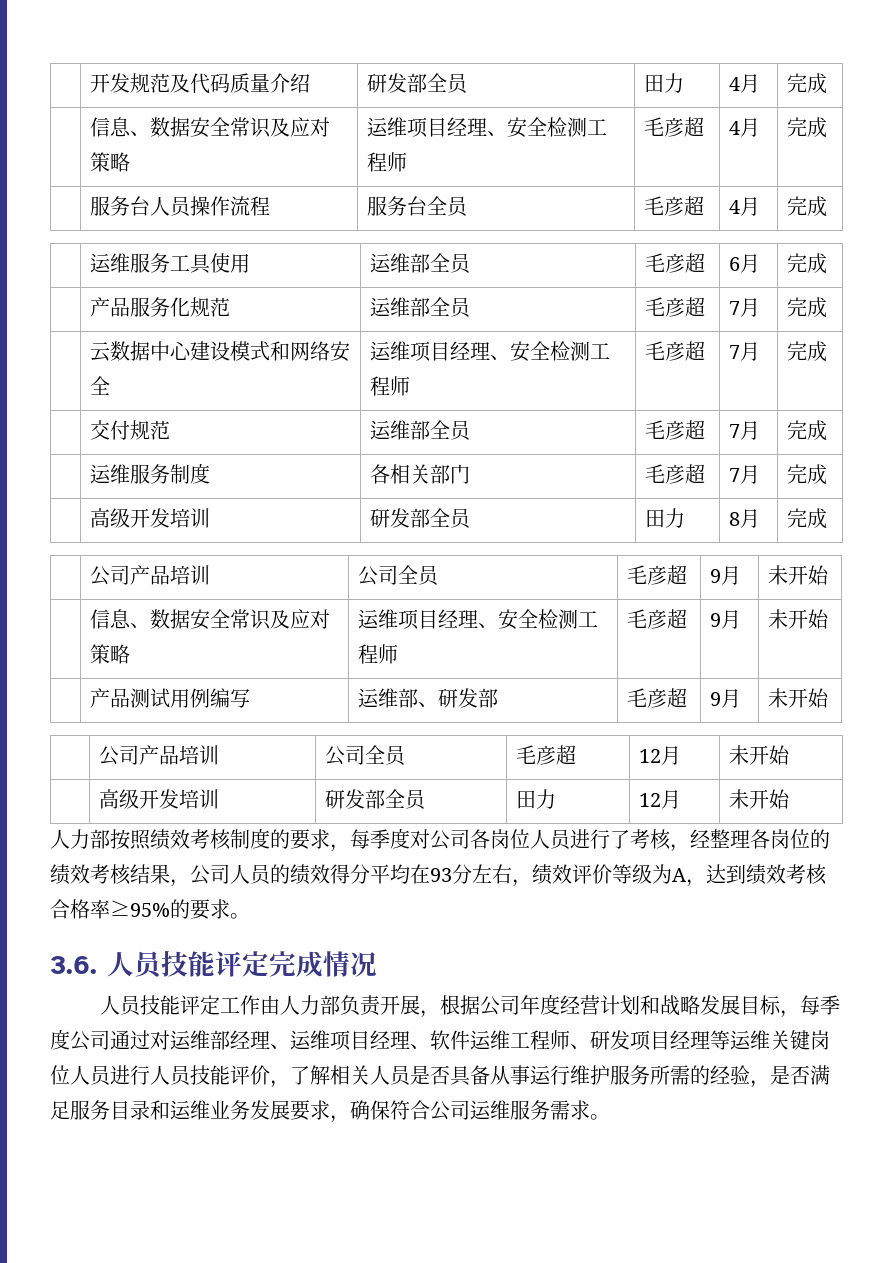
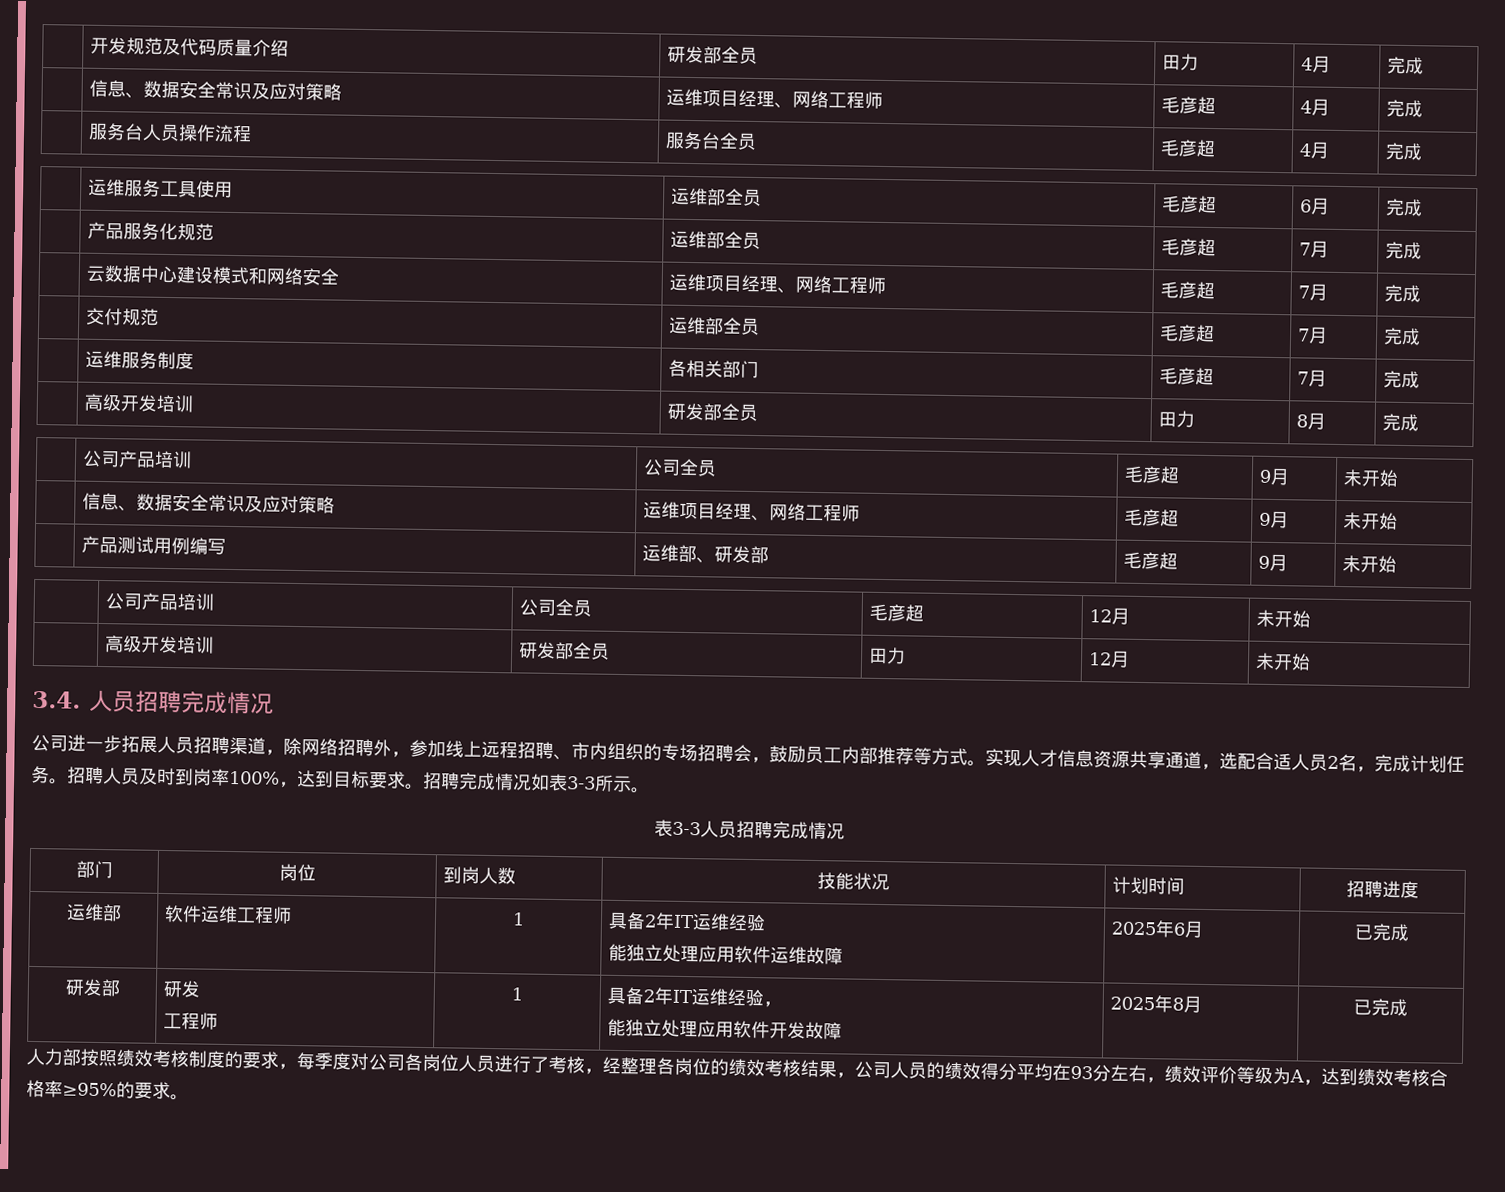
[507,117,588,138] 安全检测 -> [791,90,829,109] 网络
[510,341,591,362] 安全检测 -> [794,275,832,294] 网络
[498,609,579,630] 安全检测 -> [768,503,806,521] 网络
(791, 799) none -> [32,689,274,715] [31,734,1465,773] [31,765,650,794] [653,819,845,840] [75,860,113,879] [278,863,316,882] [442,866,516,885] [817,872,890,891] [1111,876,1185,895] [1346,880,1419,899] [65,903,122,922] [163,905,292,924] [512,912,525,926] [607,911,766,932] [607,943,843,965] [1110,920,1204,938] [1354,923,1410,942] [64,978,121,997] [162,980,201,998] [162,1012,218,1030] [511,987,523,1001] [606,986,782,1008] [606,1018,842,1040] [1109,995,1202,1013] [1353,998,1408,1017] // 3.4.人员招聘完成情况 // 公司进一步拓展人员招聘渠道，除网络招聘外，参加线上远程招聘、市内组织的专场招聘会，鼓励员工内部推荐等方式。实现人才信息资源共享通道，选配合适人员2名，完成计划任务。招聘人员及时到岗率100%，达到目标要求。招聘完成情况如表3-3所示。 // 表3-3人员招聘完成情况 // 部门 | 岗位 | 到岗人数 | 技能状况 | 计划时间 | 招聘进度 // 运维部 | 软件运维工程师 | 1 | 具备2年IT运维经验 // 能独立处理应用软件运维故障 | 2025年6月 | 已完成 // 研发部 | 研发 // 工程师 | 1 | 具备2年IT运维经验， // 能独立处理应用软件开发故障 | 2025年8月 | 已完成
[50,950,377,979] [99,994,840,1018] [50,1029,830,1051] [50,1065,830,1088] [50,1100,610,1123] // 3.6.人员技能评定完成情况 // 人员技能评定工作由人力部负责开展，根据公司年度经营计划和战略发展目标，每季度公司通过对运维部经理、运维项目经理、软件运维工程师、研发项目经理等运维关键岗位人员进行人员技能评价，了解相关人员是否具备从事运行维护服务所需的经验，是否满足服务目录和运维业务发展要求，确保符合公司运维服务需求。 -> (189, 1097) none

